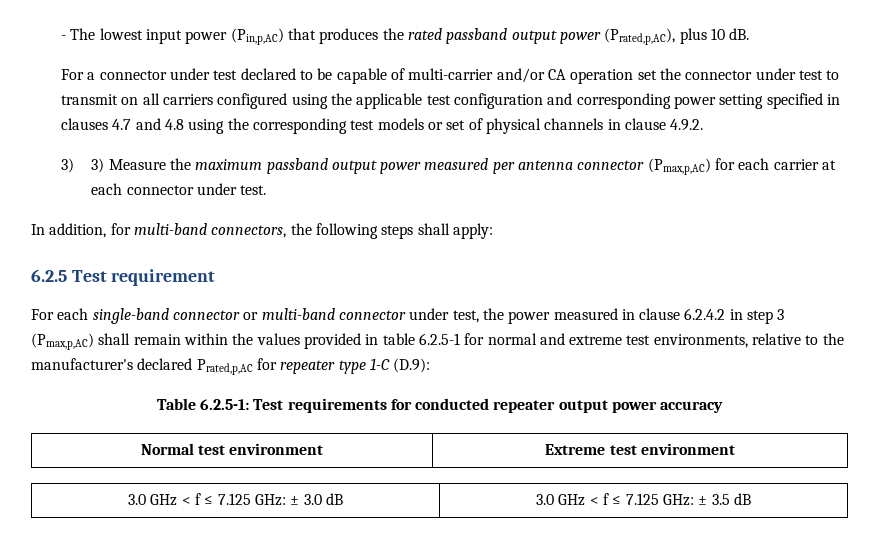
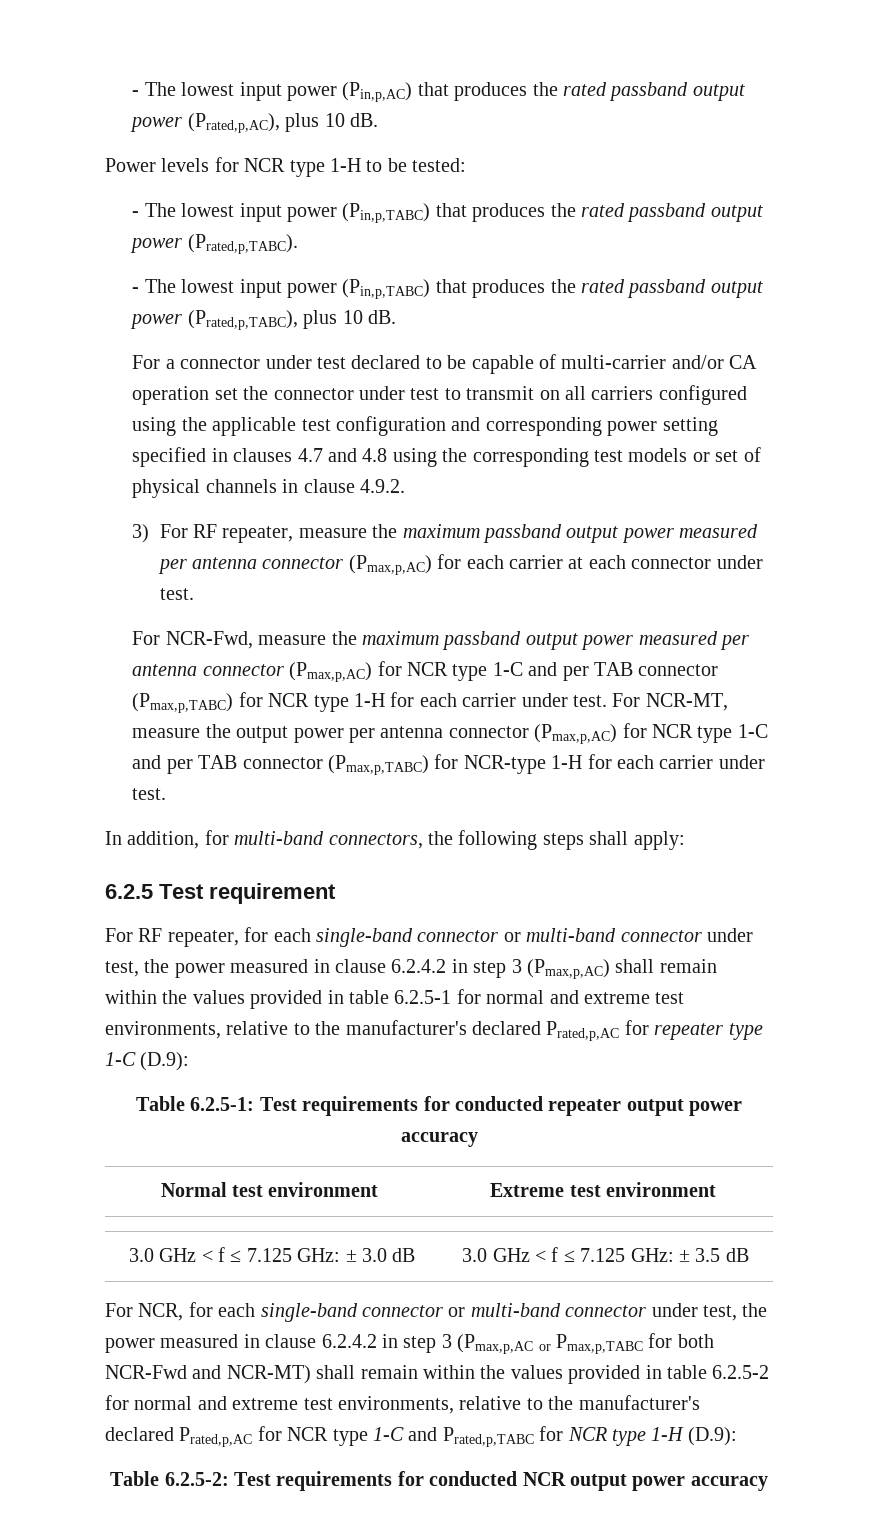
(750, 34) none -> [105,157,467,177] [132,203,763,223] [130,234,298,254] [132,279,763,299] [130,310,396,330] // Power levels for NCR type 1-H to be tested: // - The lowest input power (Pin,p,TABC) that produces the rated passband output power (Prated,p,TABC). // - The lowest input power (Pin,p,TABC) that produces the rated passband output power (Prated,p,TABC), plus 10 dB.
[91,158,166,173] 3) Measure -> [159,524,367,543] For RF repeater, measure
(267, 190) none -> [132,631,749,650] [132,661,719,682] [132,692,728,713] [132,723,768,744] [132,754,765,775] [132,788,167,800] // For NCR-Fwd, measure the maximum passband output power measured per antenna connector (Pmax,p,AC) for NCR type 1-C and per TAB connector (Pmax,p,TABC) for NCR type 1-H for each carrier under test. For NCR-MT, measure the output power per antenna connector (Pmax,p,AC) for NCR type 1-C and per TAB connector (Pmax,p,TABC) for NCR-type 1-H for each carrier under test.
(54, 314) none -> [138,927,269,947] RF repeater, for
(751, 499) none -> [105,1302,768,1322] [105,1333,714,1354] [105,1365,770,1384] [105,1395,700,1414] [105,1426,737,1447] [110,1471,768,1491] // For NCR, for each single-band connector or multi-band connector under test, the power measured in clause 6.2.4.2 in step 3 (Pmax,p,AC or Pmax,p,TABC for both NCR-Fwd and NCR-MT) shall remain within the values provided in table 6.2.5-2 for normal and extreme test environments, relative to the manufacturer's declared Prated,p,AC for NCR type 1-C and Prated,p,TABC for NCR type 1-H (D.9): // Table 6.2.5-2: Test requirements for conducted NCR output power accuracy

